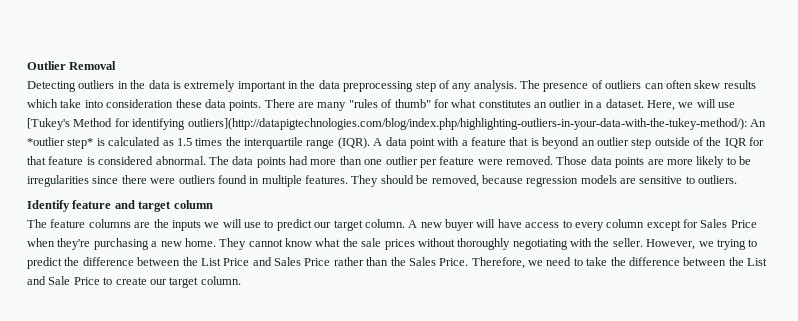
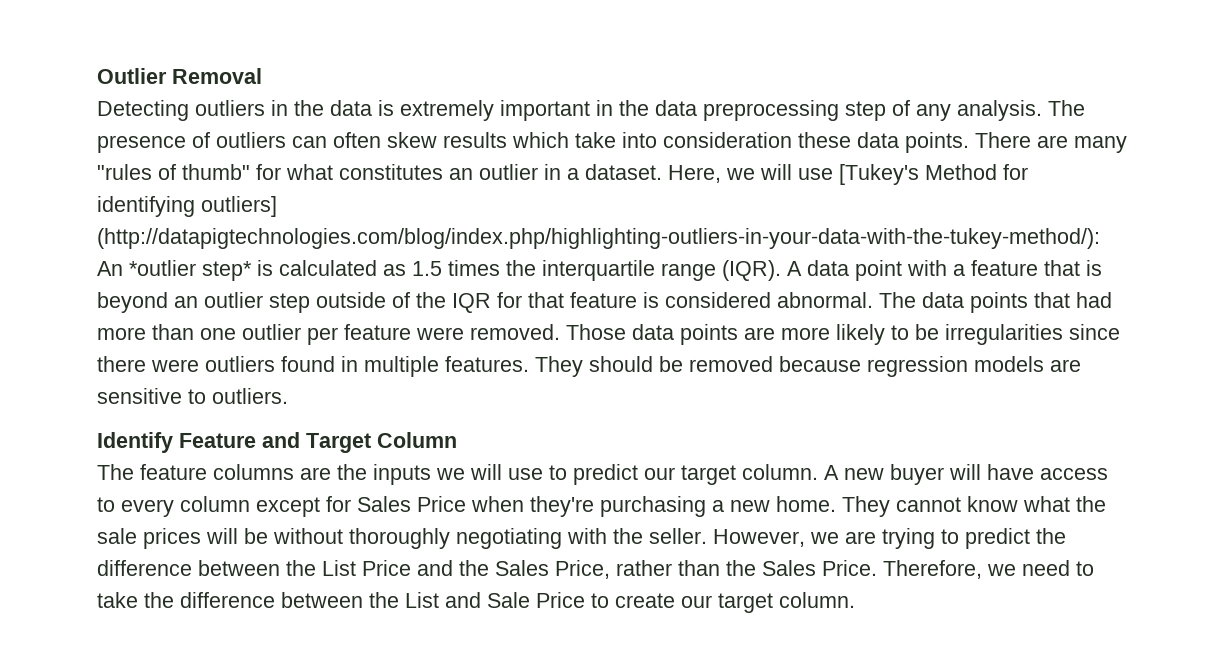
[187,118,747,130] outliers](http://datapigtechnologies.com/blog/index.php/highlighting-outliers-in-your-data-with-the-tukey-method/): -> [201,196,277,217] [97,228,1100,249] outliers] (http://datapigtechnologies.com/blog/index.php/highlighting-outliers-in-your-data-with-the-tukey-method/):
(286, 162) none -> [1034,292,1070,308] that
[431,175,479,187] removed, -> [689,356,773,372] removed
[72,200,213,212] feature and target column -> [179,432,457,453] Feature and Target Column
(415, 244) none -> [206,528,268,544] will be
(714, 244) none -> [845,531,876,544] are
[274,257,331,266] Sales Price -> [459,560,610,579] the Sales Price,

